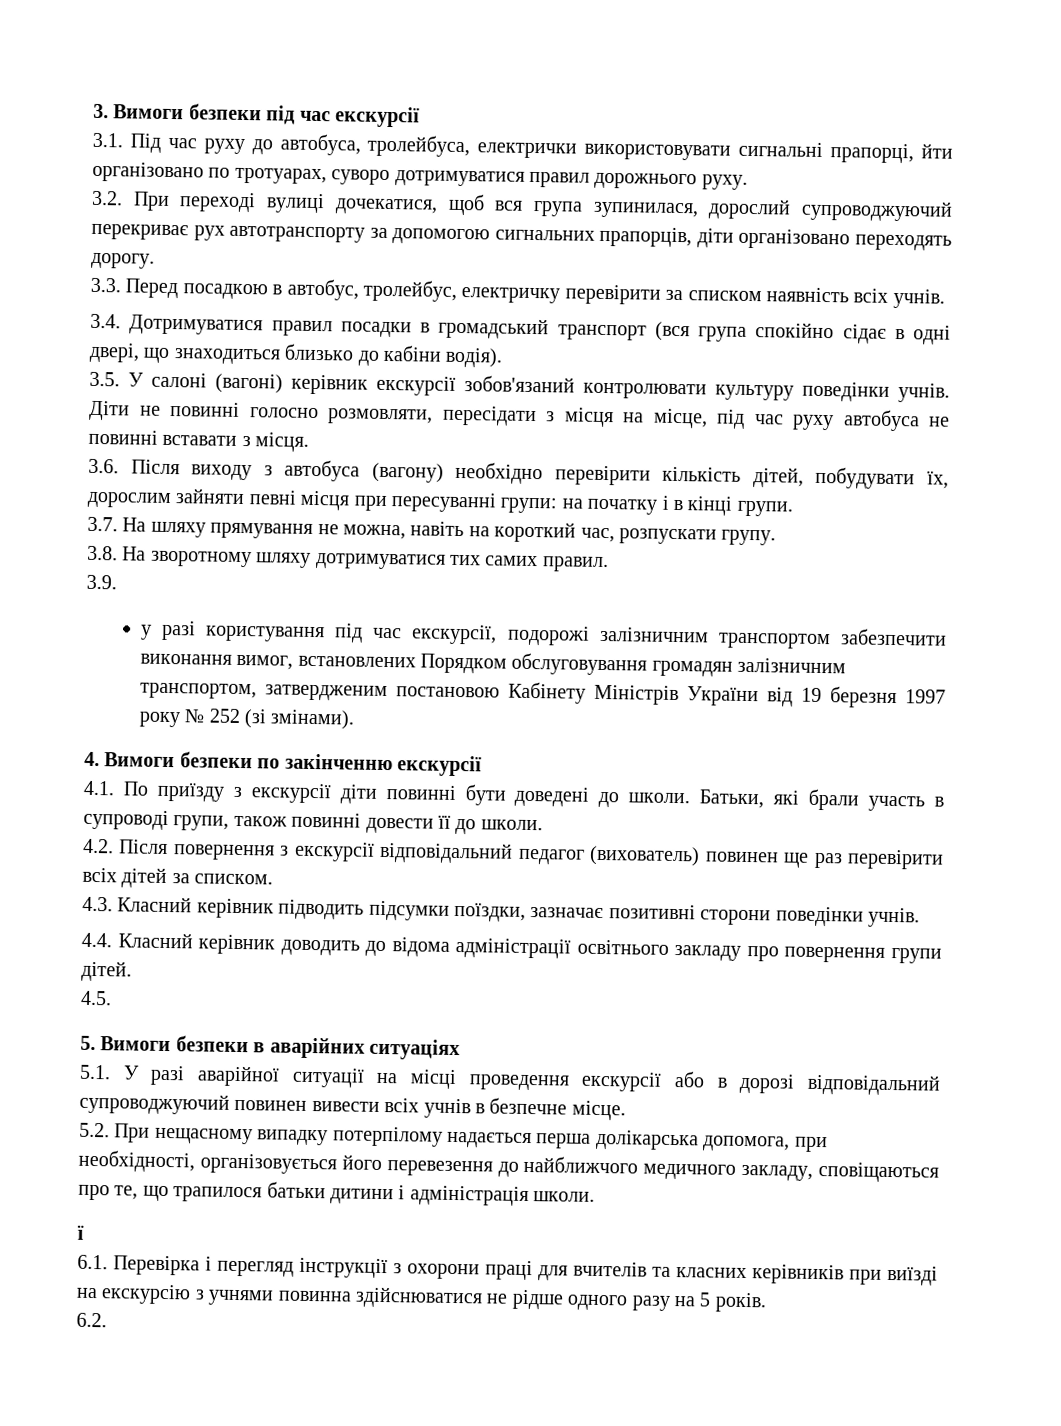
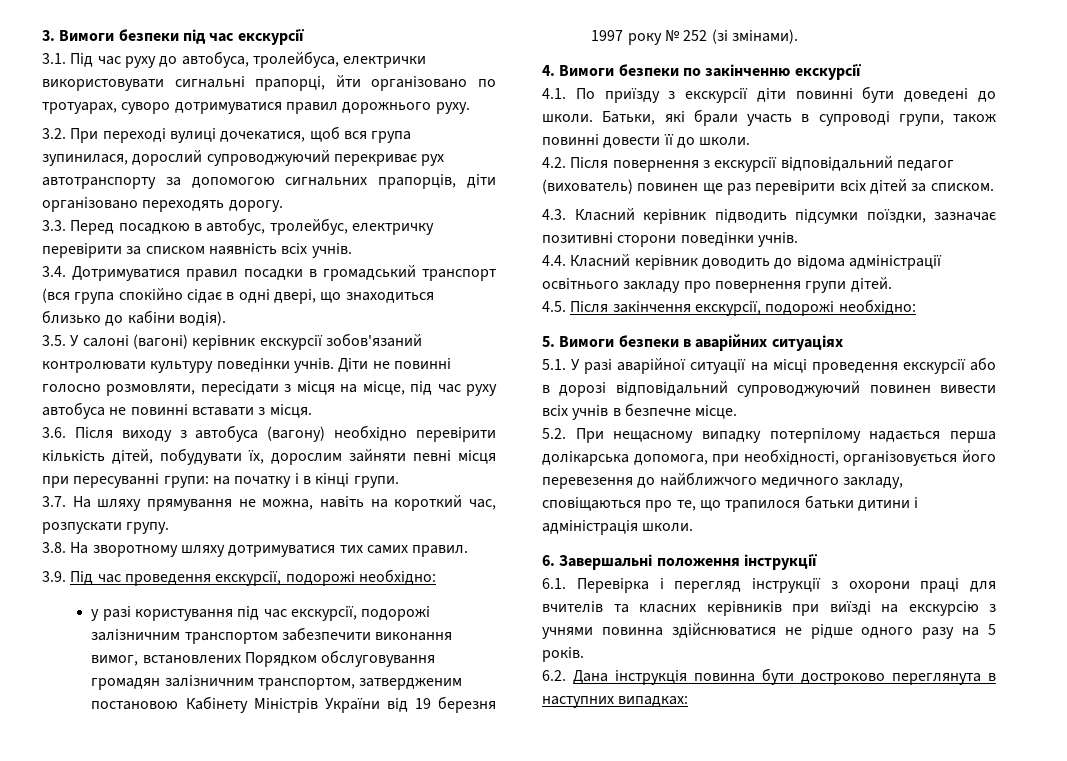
(117, 582) none -> [70,569,436,586] Під час проведення екскурсії, подорожі необхідно:
(112, 998) none -> [570,299,916,316] Після закінчення екскурсії, подорожі необхідно:
[77,1224,84,1240] ї -> [542,554,818,570] 6. Завершальні положення інструкції
(107, 1320) none -> [573,668,996,685] [542,696,689,708] Дана інструкція повинна бути достроково переглянута в наступних випадках:

